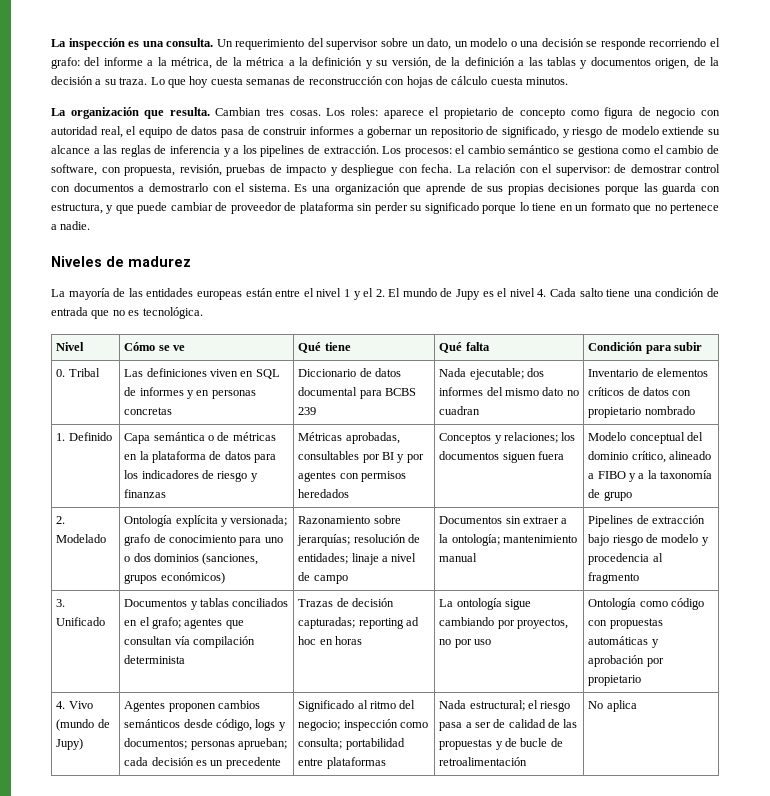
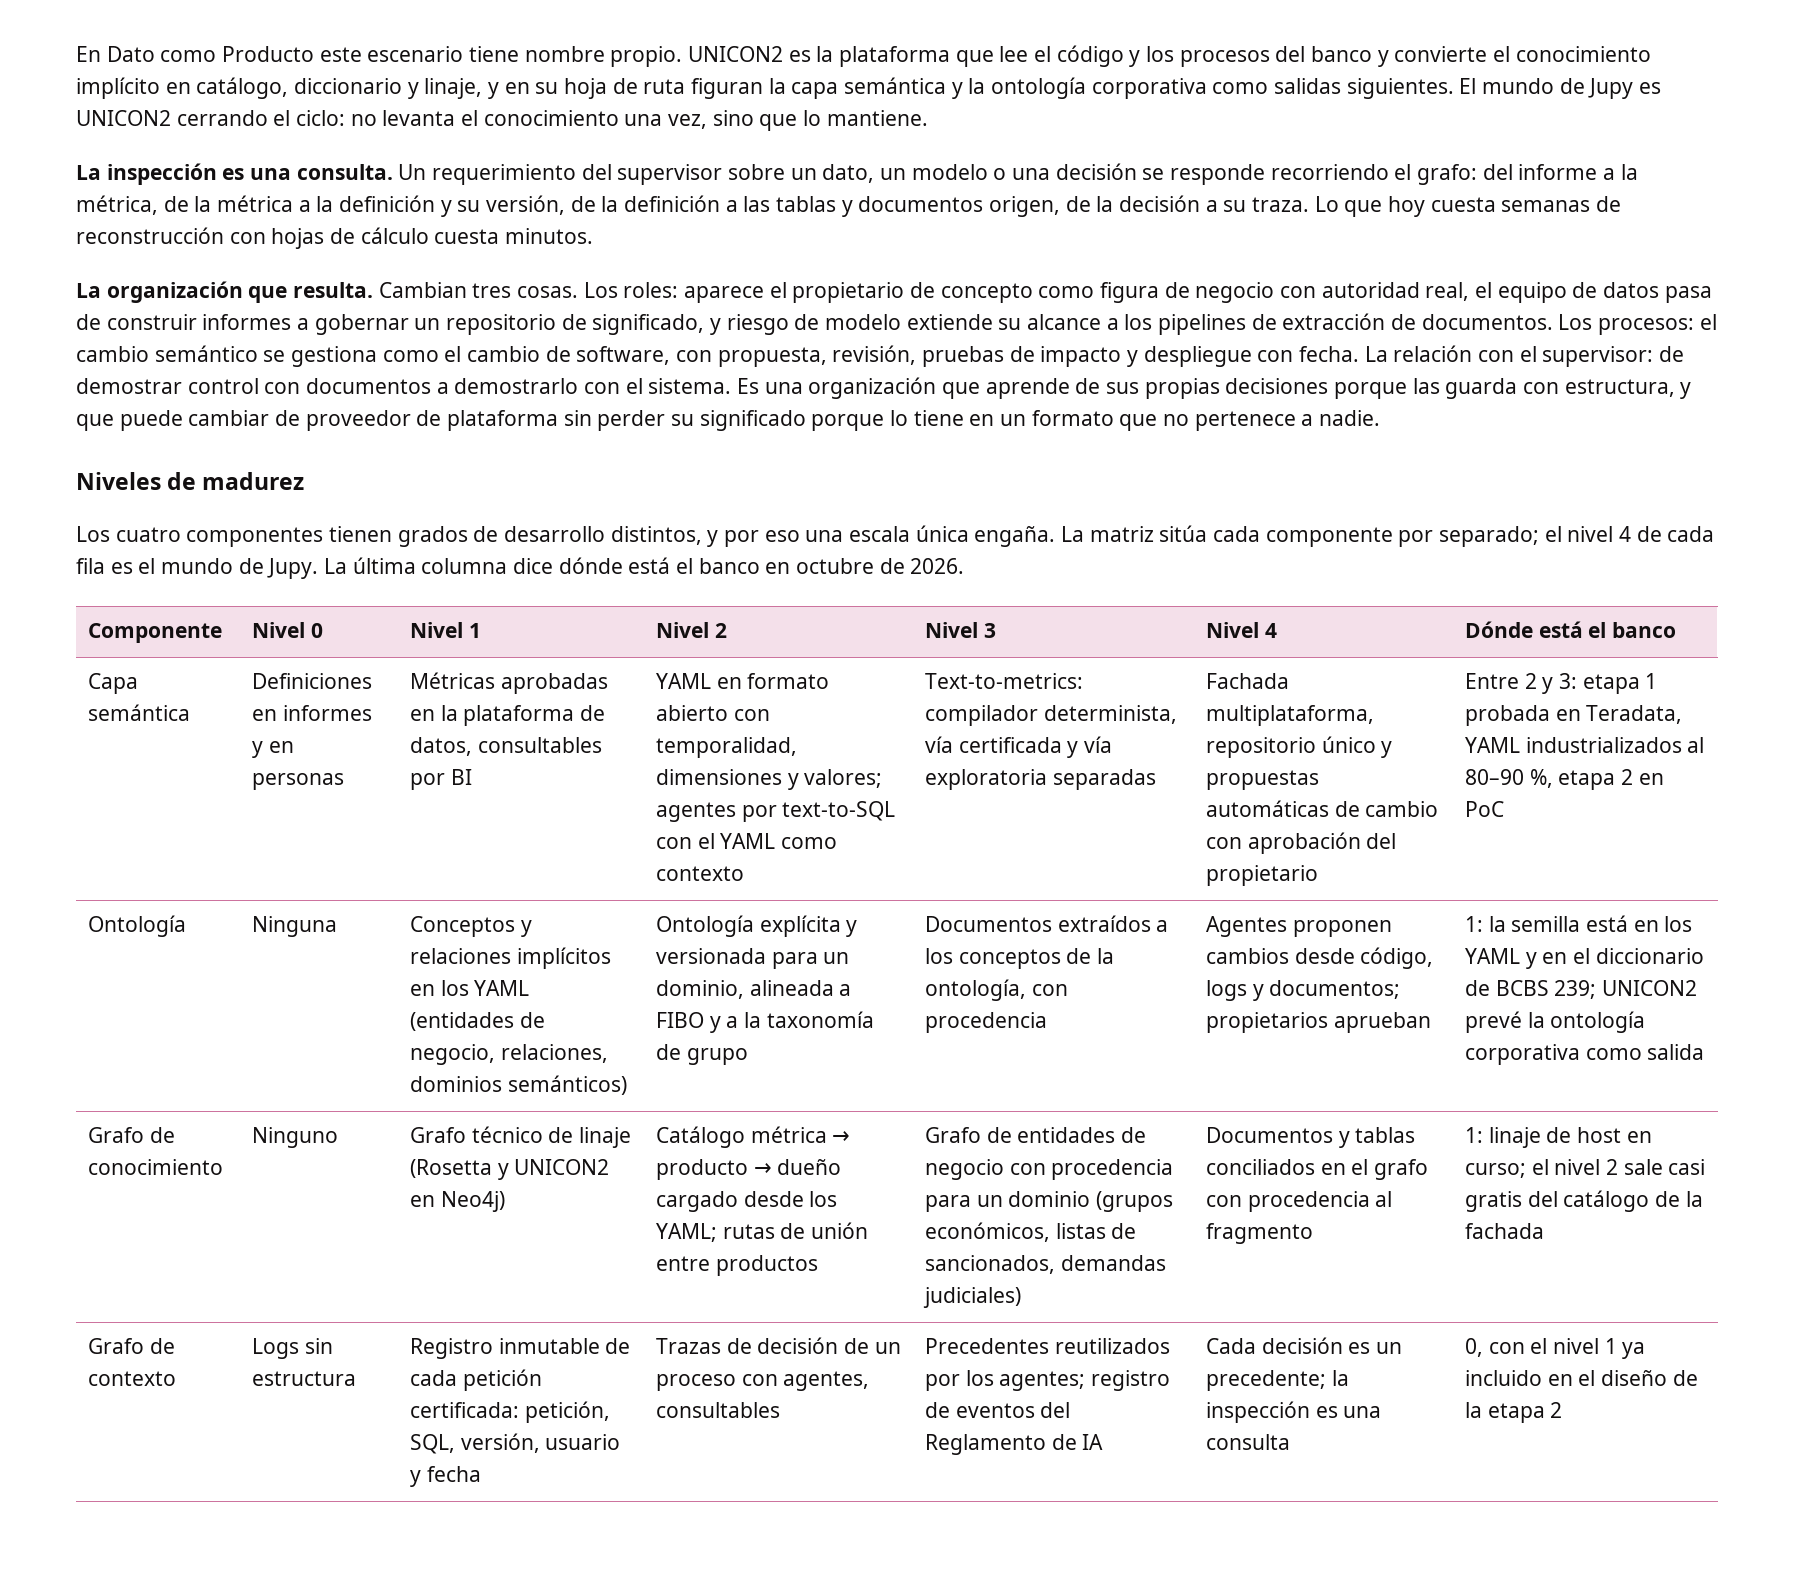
(51, 43) none -> [76,45,1651,67] [76,77,1662,99] [76,110,928,131] En Dato como Producto este escenario tiene nombre propio. UNICON2 es la plataforma que lee el código y los procesos del banco y convierte el conocimiento implícito en catálogo, diccionario y linaje, y en su hoja de ruta figuran la capa semántica y la ontología corporativa como salidas siguientes. El mundo de Jupy es UNICON2 cerrando el ciclo: no levanta el conocimiento una vez, sino que lo mantiene. //
[103,145,379,157] las reglas de inferencia y a los pipelines de extracción. -> [1124,313,1553,335] los pipelines de extracción de documentos.
[51,288,720,300] [51,307,203,319] [56,342,85,351] [124,342,185,351] [298,342,351,353] [439,342,490,353] [588,342,702,354] [56,368,100,377] [124,368,280,379] [124,387,256,399] [124,407,173,415] [298,368,401,377] [298,387,416,399] [298,407,317,415] [439,368,544,380] [439,387,579,396] [439,406,481,415] [588,368,708,377] [588,387,692,396] [588,406,695,418] [56,432,112,441] [124,432,276,444] [124,451,276,463] [124,470,258,482] [124,489,167,498] [298,432,400,444] [298,451,424,463] [298,471,406,482] [298,489,350,498] [439,432,576,444] [439,451,564,463] [588,432,703,444] [588,451,711,463] La mayoría de las entidades europeas están entre el nivel 1 y el 2. El mundo de Jupy es el nivel 4. Cada salto tiene una condición de entrada que no es tecnológica. // Nivel | Cómo se ve | Qué tiene | Qué falta | Condición para subir // 0. Tribal | Las definiciones viven en SQL de informes y en personas concretas | Diccionario de datos documental para BCBS 239 | Nada ejecutable; dos informes del mismo dato no cuadran | Inventario de elementos críticos de datos con propietario nombrado // 1. Definido | Capa semántica o de métricas en la plataforma de datos para los indicadores de riesgo y finanzas | Métricas aprobadas, consultables por BI y por agentes con permisos heredados | Conceptos y relaciones; los documentos siguen fuera | Modelo conceptual del dominio crítico, alineado -> [76,525,1715,547] [76,557,965,579] [87,623,222,643] [251,622,323,638] [409,622,481,638] [655,622,727,638] [924,622,996,638] [1205,622,1277,638] [1464,621,1676,638] [87,673,138,694] [87,704,190,721] [251,673,372,689] [251,705,372,721] [251,741,294,758] [251,773,344,790] [409,672,608,694] [409,705,605,726] [409,737,602,756] [409,769,472,790] [655,673,830,689] [655,705,770,721] [655,737,797,758] [655,769,883,790] [655,801,896,822] [655,833,837,849] [655,866,744,881] [924,673,1083,689] [924,705,1177,726] [924,736,1112,758] [924,769,1156,790] [1205,673,1289,689] [1205,705,1374,726] [1205,736,1393,758] [1205,770,1319,790] [1205,800,1439,817] [1205,832,1397,854] [1205,865,1318,886] [1464,673,1658,694] [1464,705,1683,726] [1464,737,1705,753] [1464,769,1664,790] [1464,801,1504,817] [87,915,186,937] [251,916,337,937] [409,916,532,937] [409,947,611,969] [409,980,530,996] [409,1012,545,1031] [409,1044,608,1065] [409,1075,627,1095] [655,915,858,937] [655,948,850,969] [655,980,834,999] Los cuatro componentes tienen grados de desarrollo distintos, y por eso una escala única engaña. La matriz sitúa cada componente por separado; el nivel 4 de cada fila es el mundo de Jupy. La última columna dice dónde está el banco en octubre de 2026. // Componente | Nivel 0 | Nivel 1 | Nivel 2 | Nivel 3 | Nivel 4 | Dónde está el banco // Capa semántica | Definiciones en informes y en personas | Métricas aprobadas en la plataforma de datos, consultables por BI | YAML en formato abierto con temporalidad, dimensiones y valores; agentes por text-to-SQL con el YAML como contexto | Text-to-metrics: compilador determinista, vía certificada y vía exploratoria separadas | Fachada multiplataforma, repositorio único y propuestas automáticas de cambio con aprobación del propietario | Entre 2 y 3: etapa 1 probada en Teradata, YAML industrializados al 80–90 %, etapa 2 en PoC // Ontología | Ninguna | Conceptos y relaciones implícitos en los YAML (entidades de negocio, relaciones, dominios semánticos) | Ontología explícita y versionada para un dominio, alineada
[56,516,66,524] [56,534,107,543] [124,515,288,527] [124,534,283,546] [124,553,259,565] [124,572,225,584] [298,515,401,524] [297,534,420,546] [298,553,417,565] [298,572,348,584] [439,516,568,524] [439,534,577,546] [439,553,478,562] [588,515,705,527] [588,534,709,546] [588,553,663,565] [588,572,640,584] [56,599,66,607] [56,617,106,626] // 2. Modelado | Ontología explícita y versionada; grafo de conocimiento para uno o dos dominios (sanciones, grupos económicos) | Razonamiento sobre jerarquías; resolución de entidades; linaje a nivel de campo | Documentos sin extraer a la ontología; mantenimiento manual | Pipelines de extracción bajo riesgo de modelo y procedencia al fragmento // 3. Unificado -> [924,915,1169,932] [924,948,1114,969] [924,979,1068,1001] [924,1012,1047,1033] [1205,916,1392,937] [1205,947,1434,969] [1205,980,1401,1001] [1205,1012,1431,1033] [1464,915,1693,932] [1464,948,1704,969] [1464,980,1697,999] [1464,1011,1646,1033] [1464,1044,1705,1065] [87,1127,175,1143] [87,1159,223,1175] [251,1127,338,1148] [409,1126,631,1148] [409,1159,610,1180] [409,1191,505,1212] [655,1126,851,1148] [655,1159,842,1180] [655,1191,838,1212] [655,1222,868,1242] [655,1255,818,1276] [924,1127,1146,1143] [924,1159,1174,1180] [924,1191,1173,1212] [924,1222,1137,1242] [924,1255,1166,1274] [922,1287,1021,1308] | Documentos extraídos a los conceptos de la ontología, con procedencia | Agentes proponen cambios desde código, logs y documentos; propietarios aprueban | 1: la semilla está en los YAML y en el diccionario de BCBS 239; UNICON2 prevé la ontología corporativa como salida // Grafo de conocimiento | Ninguno | Grafo técnico de linaje (Rosetta y UNICON2 en Neo4j) | Catálogo métrica → producto → dueño cargado desde los YAML; rutas de unión entre productos | Grafo de entidades de negocio con procedencia para un dominio (grupos económicos, listas de sancionados, demandas judiciales)
[151,617,244,629] [124,636,255,648] [124,655,186,664] [298,598,394,607] [298,617,419,629] [298,636,362,645] [439,598,531,610] [439,617,568,629] [439,639,491,648] [588,598,704,610] [588,618,663,629] [588,636,659,648] [588,655,664,667] [588,675,642,686] [56,701,93,709] [56,719,110,731] [56,738,84,750] [124,700,260,712] [124,719,286,731] [124,738,287,750] [124,757,281,769] [298,700,416,712] [298,719,428,731] [298,738,405,750] [298,757,386,769] [439,700,571,712] [439,719,578,731] [439,738,563,750] [439,757,528,766] [588,700,637,712] grafo; agentes que consultan vía compilación determinista | Trazas de decisión capturadas; reporting ad hoc en horas | La ontología sigue cambiando por proyectos, no por uso | Ontología como código con propuestas automáticas y aprobación por propietario // 4. Vivo (mundo de Jupy) | Agentes proponen cambios semánticos desde código, logs y documentos; personas aprueban; cada decisión es un precedente | Significado al ritmo del negocio; inspección como consulta; portabilidad entre plataformas | Nada estructural; el riesgo pasa a ser de calidad de las propuestas y de bucle de retroalimentación | No aplica -> [1373,1159,1428,1180] [1205,1191,1393,1212] [1205,1223,1313,1244] [1464,1127,1652,1148] [1464,1159,1706,1178] [1464,1190,1703,1212] [1464,1223,1544,1239] [87,1338,175,1354] [87,1371,176,1386] [251,1338,333,1359] [251,1371,356,1386] [409,1338,631,1359] [409,1369,542,1391] [409,1401,610,1423] [409,1433,621,1454] [409,1466,481,1487] [655,1337,901,1354] [655,1371,870,1391] [655,1402,780,1418] [924,1338,1170,1354] [924,1370,1170,1391] [924,1402,1071,1418] [924,1434,1104,1455] [1205,1337,1402,1354] [1205,1370,1349,1391] [1205,1401,1382,1423] [1205,1434,1290,1450] [1464,1338,1646,1359] [1464,1370,1698,1386] [1464,1402,1563,1423] grafo con procedencia al fragmento | 1: linaje de host en curso; el nivel 2 sale casi gratis del catálogo de la fachada // Grafo de contexto | Logs sin estructura | Registro inmutable de cada petición certificada: petición, SQL, versión, usuario y fecha | Trazas de decisión de un proceso con agentes, consultables | Precedentes reutilizados por los agentes; registro de eventos del Reglamento de IA | Cada decisión es un precedente; la inspección es una consulta | 0, con el nivel 1 ya incluido en el diseño de la etapa 2

